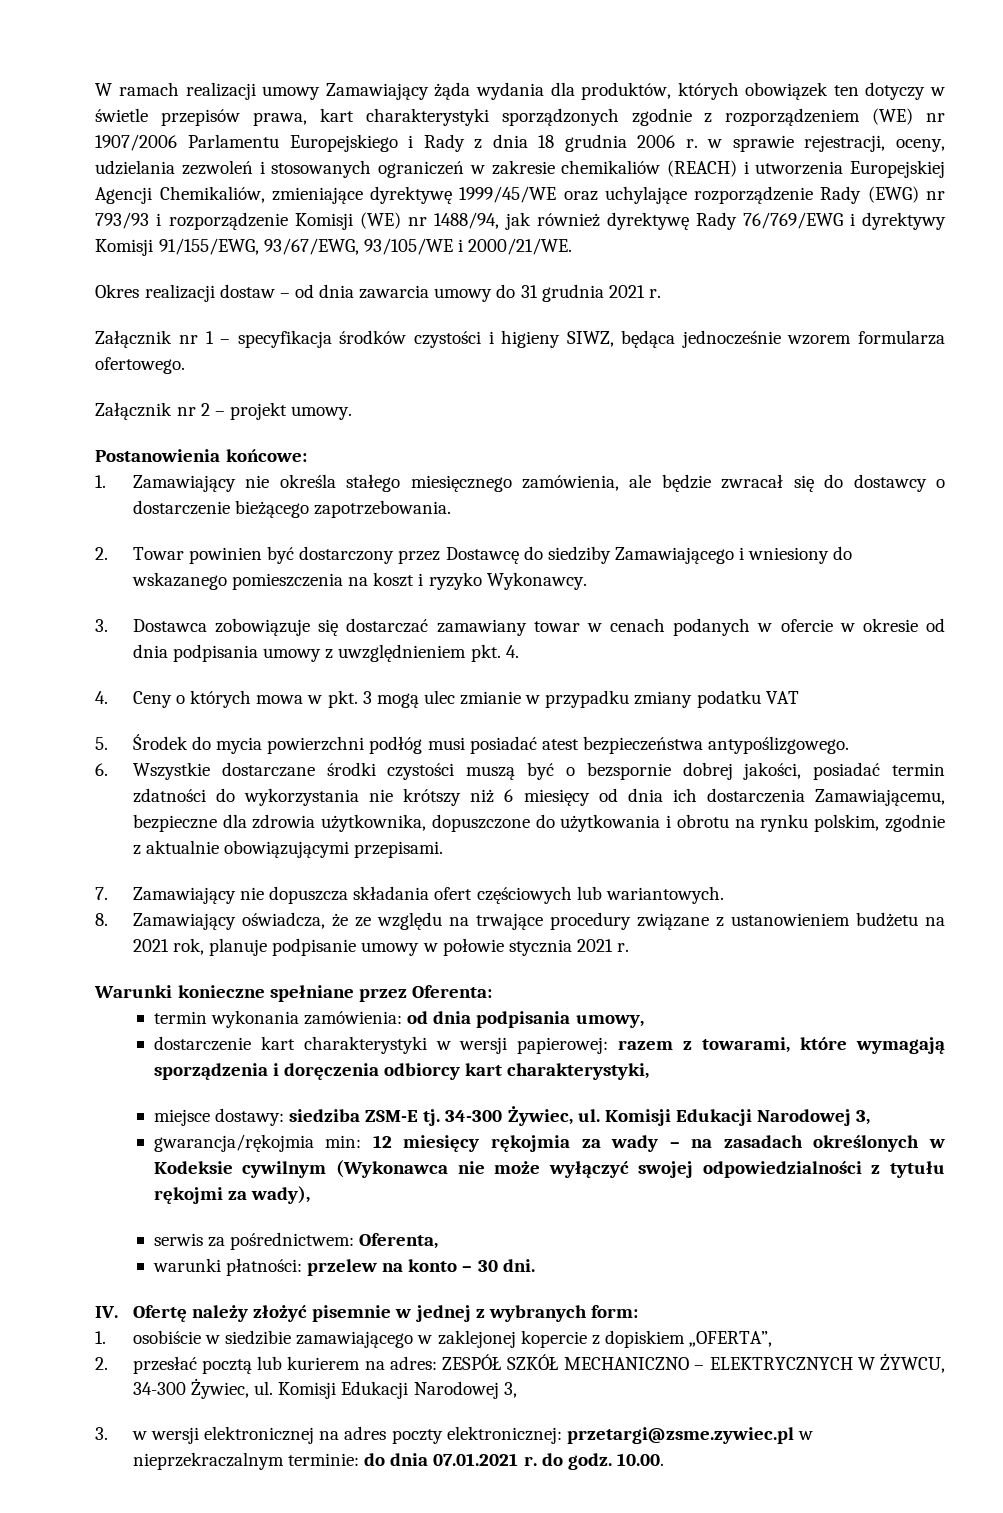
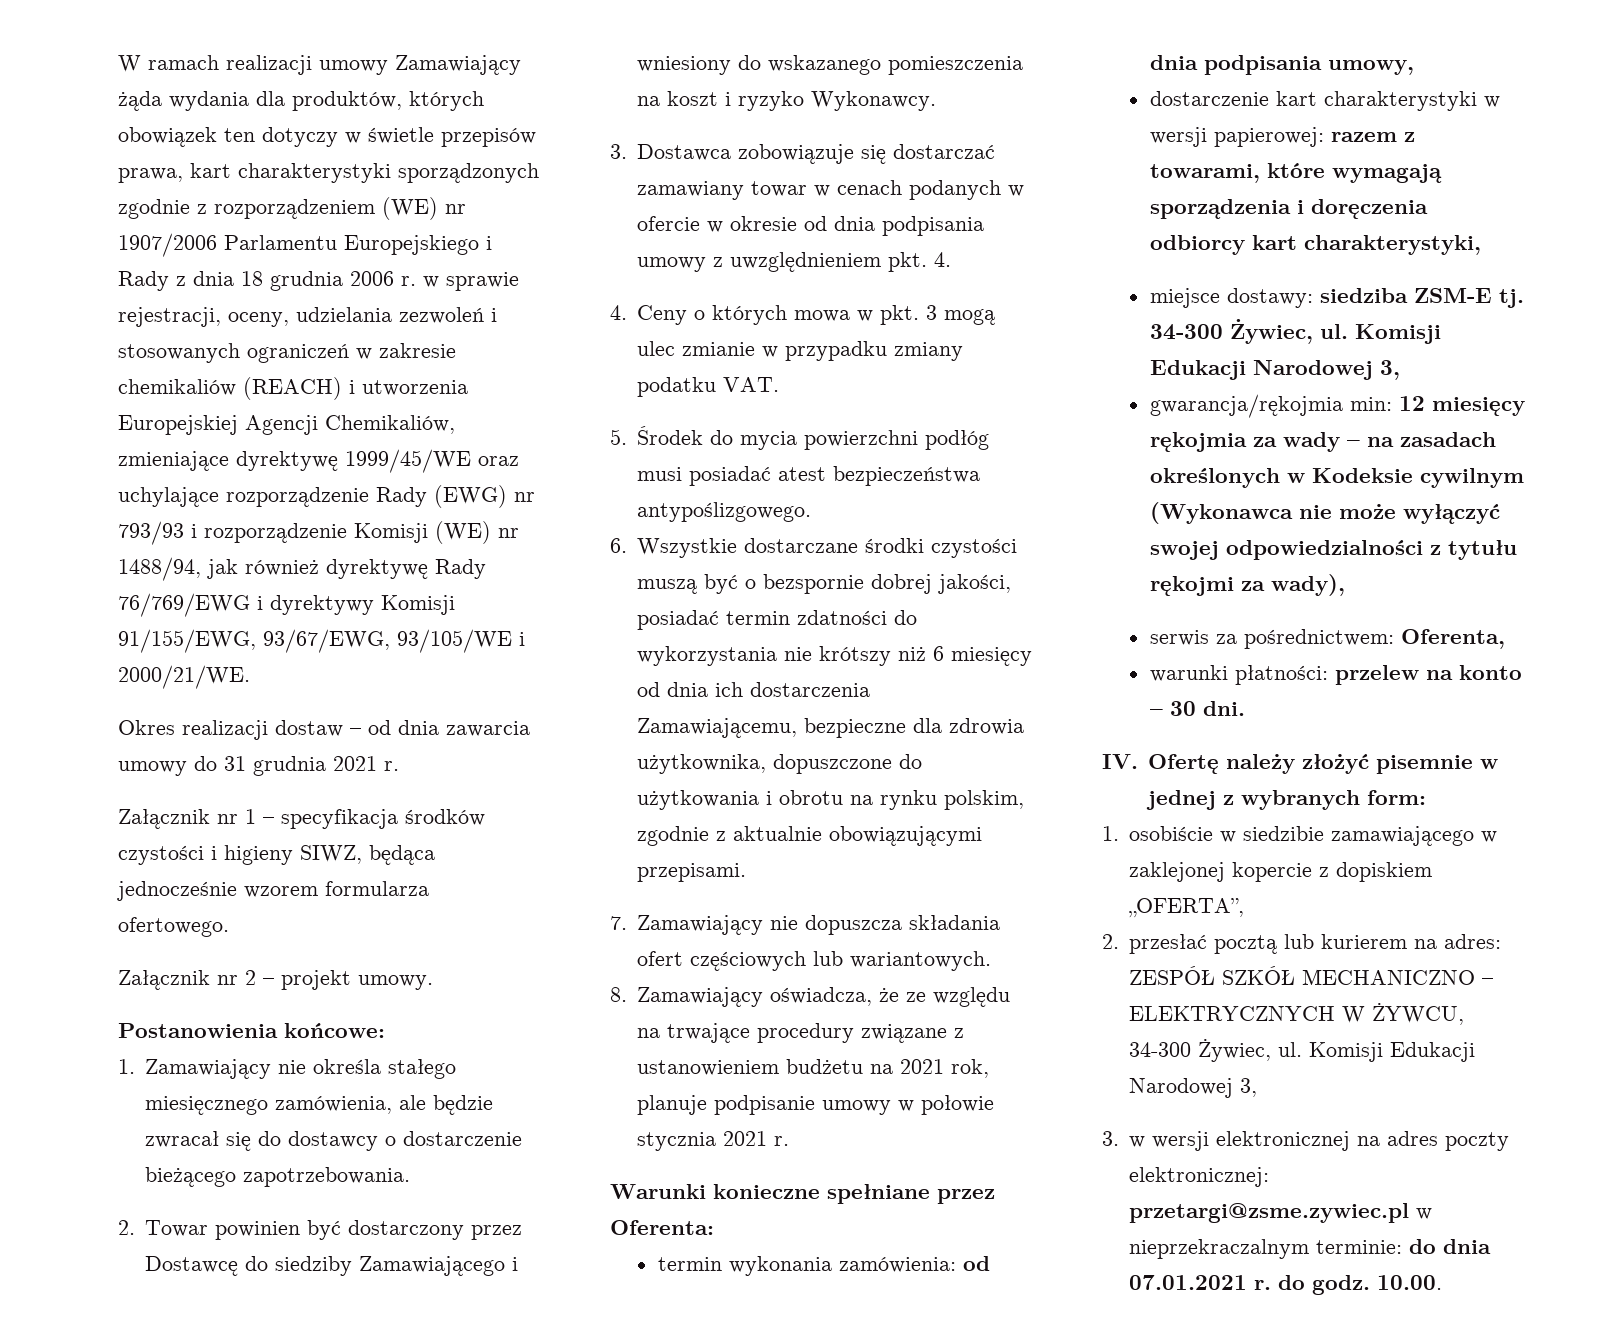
[765,691,799,704] VAT -> [723,377,780,392] VAT.

